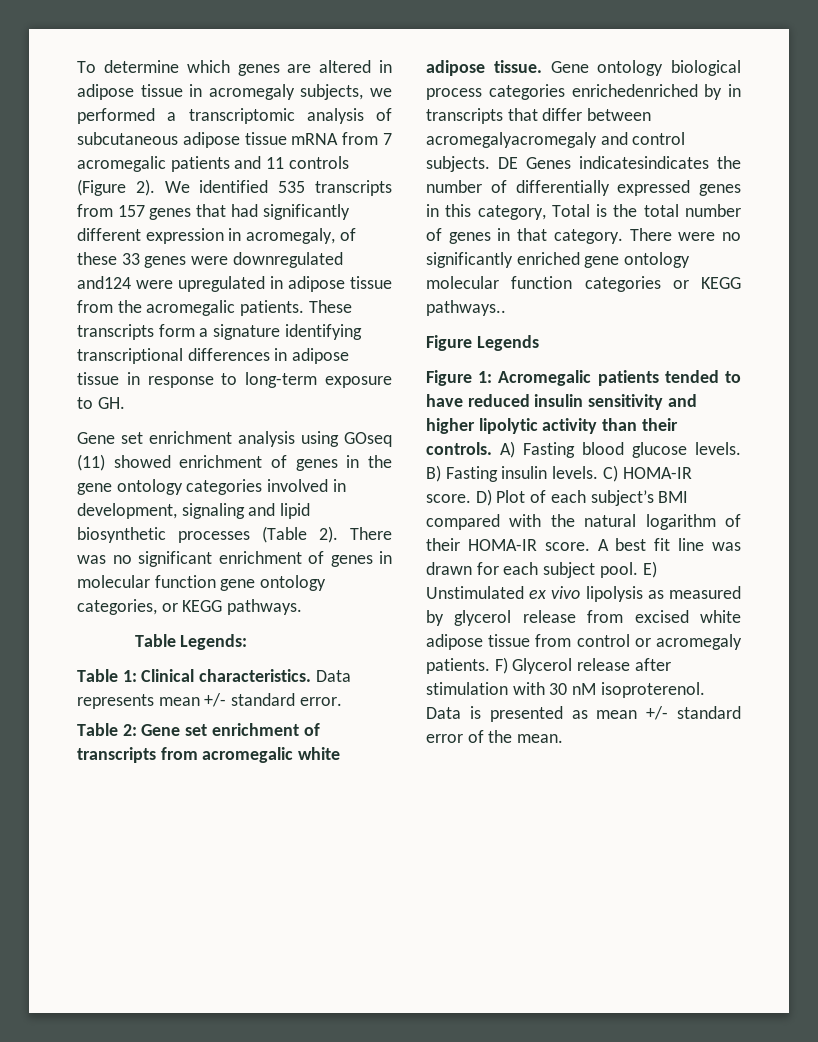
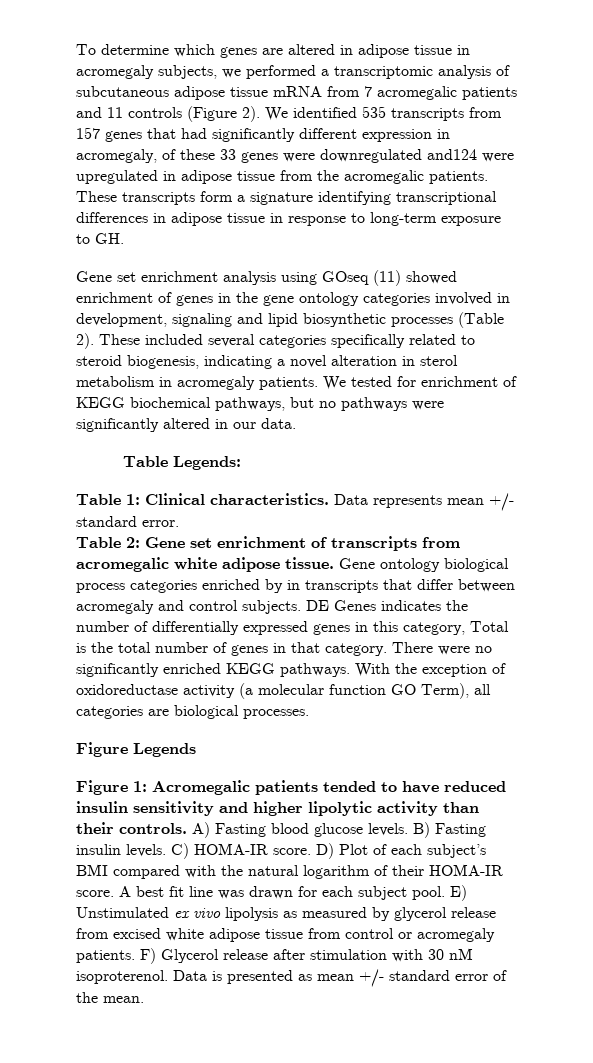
[350,527,392,540] [77,551,392,567] [77,575,327,591] [77,599,303,615] There was no significant enrichment of genes in molecular function gene ontology categories, or KEGG pathways. -> [99,334,475,348] [76,355,458,369] [76,376,517,390] [76,397,444,411] [76,418,296,432] These included several categories specifically related to steroid biogenesis, indicating a novel alteration in sterol metabolism in acromegaly patients. We tested for enrichment of KEGG biochemical pathways, but no pathways were significantly altered in our data.
[571,84,698,97] enrichedenriched -> [202,579,260,590] enriched
[426,132,597,148] acromegalyacromegaly -> [76,600,154,614] acromegaly
[579,156,709,169] indicatesindicates -> [381,600,441,611] indicates
[584,252,691,268] [426,276,741,292] [426,300,506,316] gene ontology molecular function categories or KEGG pathways.. -> [226,663,506,677] [76,683,491,699] [76,705,309,719] KEGG pathways. With the exception of oxidoreductase activity (a molecular function GO Term), all categories are biological processes.

